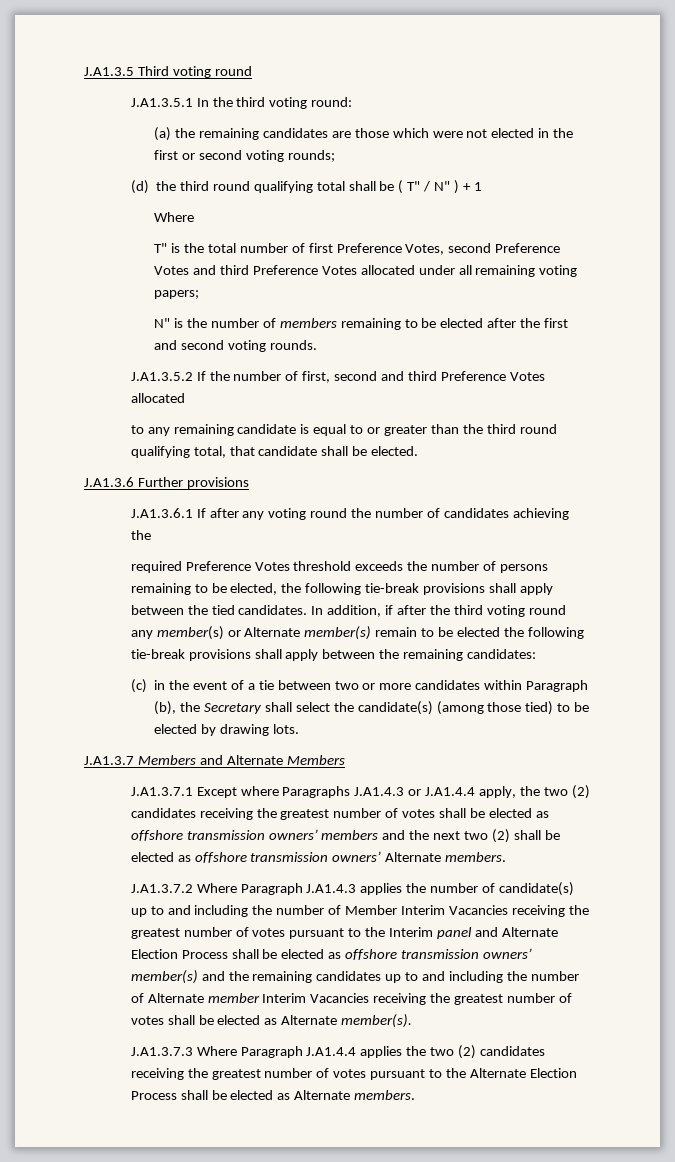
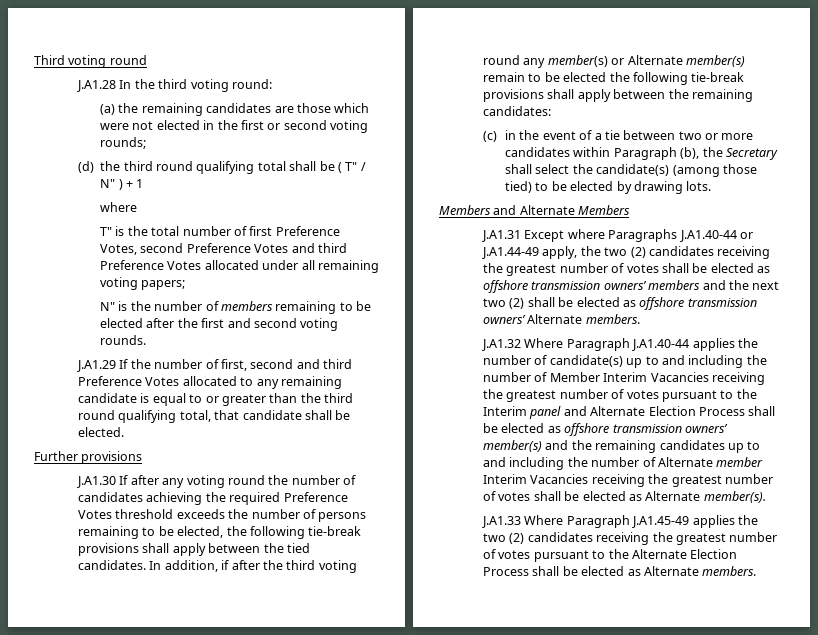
[84,67,134,76] J.A1.3.5 -> (34, 60) none
[130,98,193,107] J.A1.3.5.1 -> [77,80,117,92] J.A1.28
[154,212,195,222] Where -> [100,202,138,212] where
[130,372,193,381] J.A1.3.5.2 -> [77,360,117,372] J.A1.29
(185, 398) // -> (237, 381) none
[84,477,134,487] J.A1.3.6 -> (125, 432) none
[130,508,193,518] J.A1.3.6.1 -> [77,476,117,488] J.A1.30
(151, 535) // -> (226, 497) none
[84,756,134,765] J.A1.3.7 -> (712, 186) none
[130,787,193,796] J.A1.3.7.1 -> [482,230,522,242] J.A1.31
[354,787,476,796] J.A1.4.3 or J.A1.4.4 -> [679,230,753,242] [482,247,540,259] J.A1.40-44 or J.A1.44-49
[130,883,357,895] J.A1.3.7.2 Where Paragraph J.A1.4.3 -> [482,338,690,351] J.A1.32 Where Paragraph J.A1.40-44
[130,1046,357,1058] J.A1.3.7.3 Where Paragraph J.A1.4.4 -> [482,515,690,528] J.A1.33 Where Paragraph J.A1.45-49

